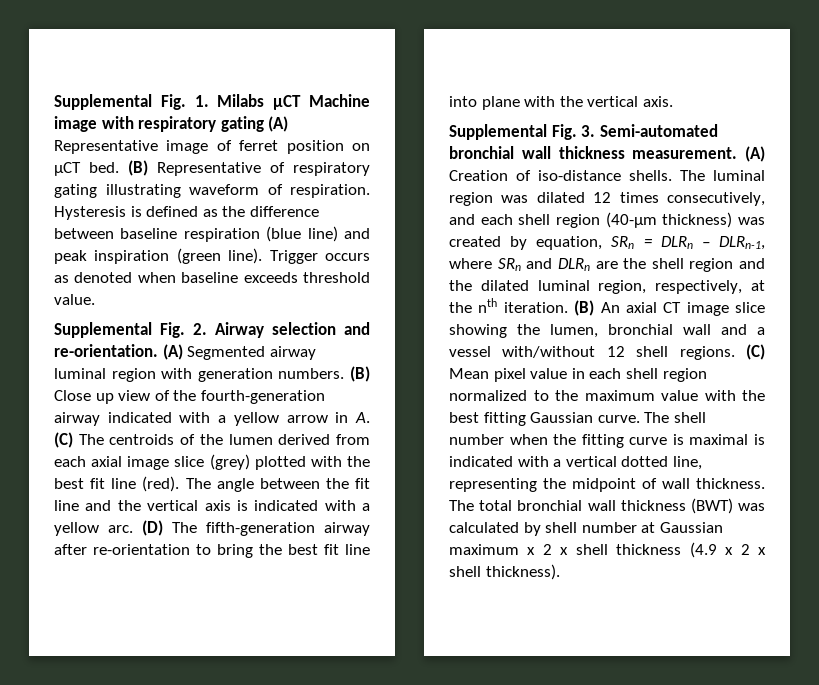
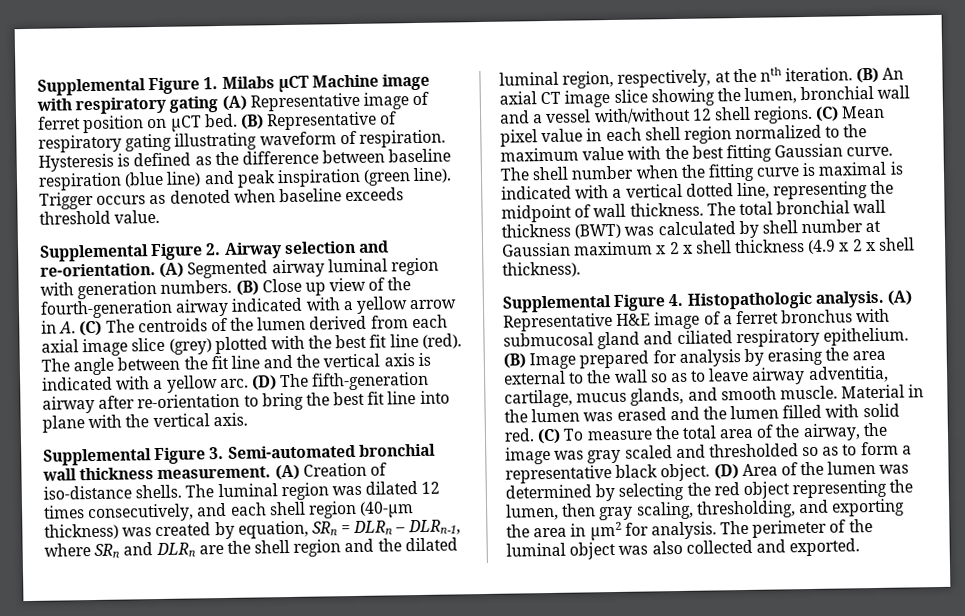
[54,94,186,110] Supplemental Fig. -> [37,77,201,96] Supplemental Figure
[160,322,185,338] Fig. -> [150,243,204,261] Figure
[551,124,577,140] Fig. -> [154,447,207,465] Figure
(560, 572) none -> [502,290,913,313] [503,308,891,332] [503,327,909,350] [503,347,887,370] [503,365,889,385] [504,384,925,408] [504,403,900,423] [504,422,888,445] [505,441,912,465] [505,460,910,484] [505,479,914,502] [506,498,906,521] [506,519,873,541] [506,538,861,560] // Supplemental Figure 4. Histopathologic analysis. (A) Representative H&E image of a ferret bronchus with submucosal gland and ciliated respiratory epithelium. (B) Image prepared for analysis by erasing the area external to the wall so as to leave airway adventitia, cartilage, mucus glands, and smooth muscle. Material in the lumen was erased and the lumen filled with solid red. (C) To measure the total area of the airway, the image was gray scaled and thresholded so as to form a representative black object. (D) Area of the lumen was determined by selecting the red object representing the lumen, then gray scaling, thresholding, and exporting the area in µm2 for analysis. The perimeter of the luminal object was also collected and exported.

